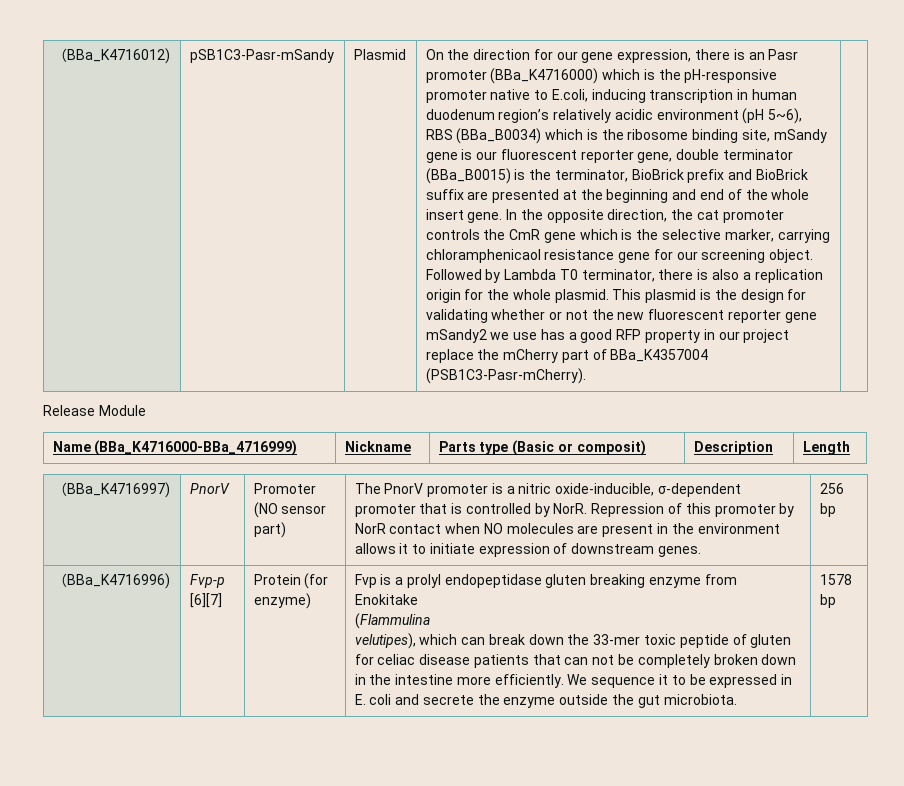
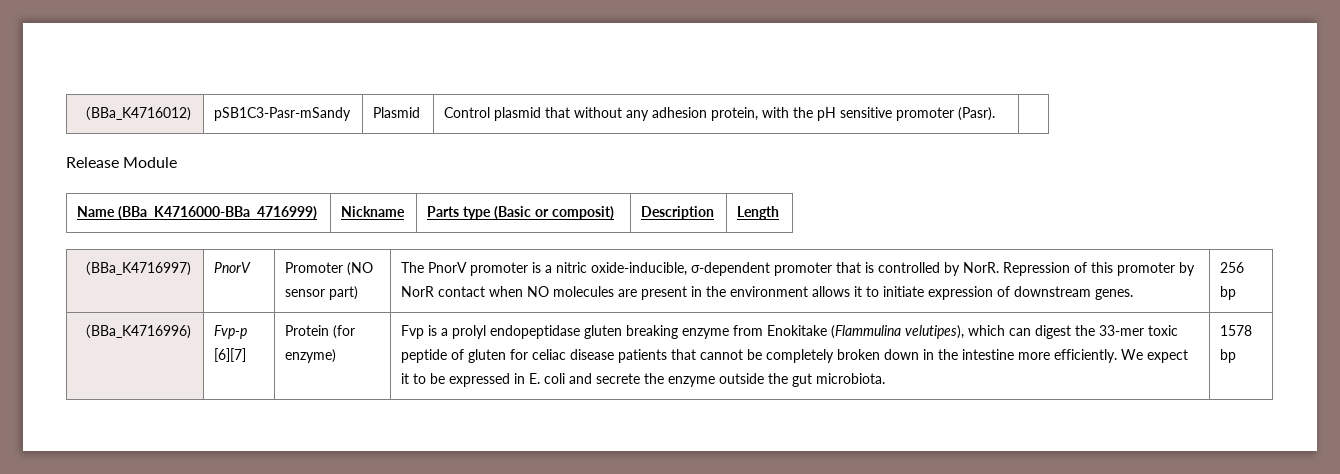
[425,49,799,63] [425,68,778,84] [425,89,797,103] [425,108,803,124] [425,128,827,144] [425,149,793,163] [425,168,808,184] [425,189,810,203] [425,209,784,223] [425,229,830,243] [425,249,814,263] [425,269,823,283] [425,289,807,303] [425,309,817,323] [425,329,790,343] [425,349,709,363] [425,368,586,384] On the direction for our gene expression, there is an Pasr promoter (BBa_K4716000) which is the pH-responsive promoter native to E.coli, inducing transcription in human duodenum region’s relatively acidic environment (pH 5~6), RBS (BBa_B0034) which is the ribosome binding site, mSandy gene is our fluorescent reporter gene, double terminator (BBa_B0015) is the terminator, BioBrick prefix and BioBrick suffix are presented at the beginning and end of the whole insert gene. In the opposite direction, the cat promoter controls the CmR gene which is the selective marker, carrying chloramphenicaol resistance gene for our screening object. Followed by Lambda T0 terminator, there is also a replication origin for the whole plasmid. This plasmid is the design for validating whether or not the new fluorescent reporter gene mSandy2 we use has a good RFP property in our project replace the mCherry part of BBa_K4357004 (PSB1C3-Pasr-mCherry). -> [444,107,996,121] Control plasmid that without any adhesion protein, with the pH sensitive promoter (Pasr).
(418, 599) // -> (828, 330) none
(430, 621) // -> (902, 332) none
[488,634,564,645] break down -> [1035,325,1072,339] digest
[564,655,615,665] can not -> [700,349,744,360] cannot
[591,677,656,688] sequence -> [1147,349,1189,363] expect

